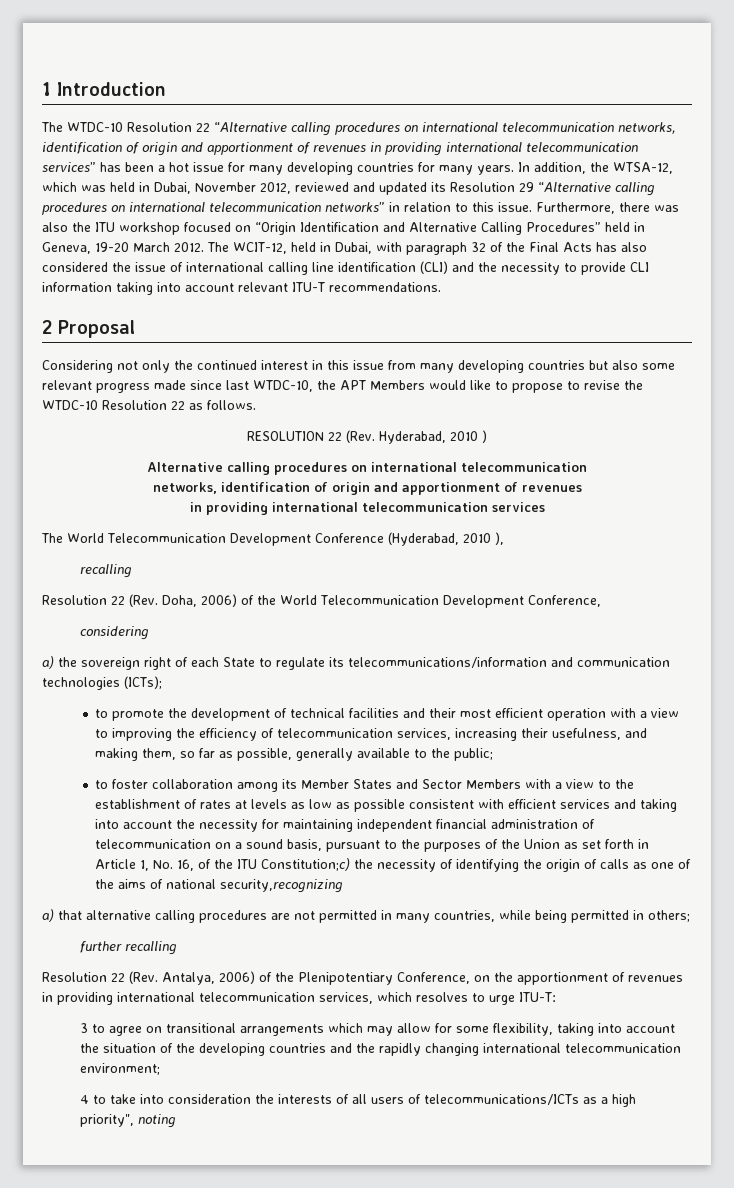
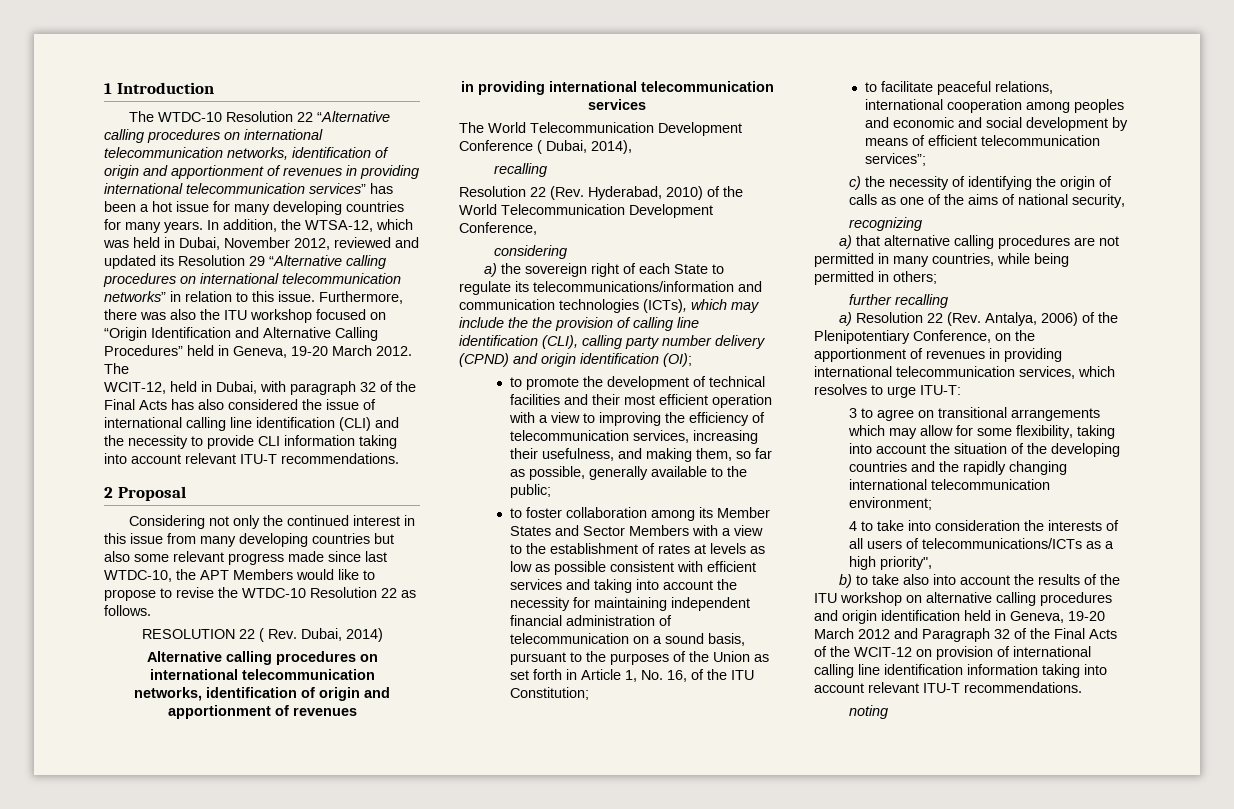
(229, 247) none -> (129, 368) //
[346,430,487,444] (Rev. Hyderabad, 2010 ) -> [258,628,383,642] ( Rev. Dubai, 2014)
[387,532,504,546] [79,564,132,578] [42,594,237,607] (Hyderabad, 2010 ), // recalling // Resolution 22 (Rev. Doha, 2006) -> [537,140,632,154] [493,163,547,177] [459,186,703,200] ( Dubai, 2014), // recalling // Resolution 22 (Rev. Hyderabad, 2010)
[124,676,162,689] (ICTs); -> [643,299,759,313] [459,317,699,331] [459,335,765,349] [459,353,692,367] (ICTs), which may include the the provision of calling line identification (CLI), calling party number delivery (CPND) and origin identification (OI);
[261,858,351,871] Constitution;c) -> [509,687,589,700] [864,81,1053,95] [864,99,1124,113] [864,117,1128,131] [864,135,1100,146] [864,153,926,166] [848,176,861,190] Constitution; // to facilitate peaceful relations, international cooperation among peoples and economic and social development by means of efficient telecommunication services”; // c)
[220,879,344,893] security,recognizing -> [1071,194,1125,208] [848,217,922,231] security, // recognizing
(177, 948) none -> [838,312,852,326] a)
(134, 1120) none -> [838,574,1120,588] [814,592,1112,606] [814,610,1105,624] [814,628,1117,642] [814,646,1091,660] [814,664,1107,678] [814,682,1082,693] // b) to take also into account the results of the ITU workshop on alternative calling procedures and origin identification held in Geneva, 19-20 March 2012 and Paragraph 32 of the Final Acts of the WCIT-12 on provision of international calling line identification information taking into account relevant ITU-T recommendations. //

